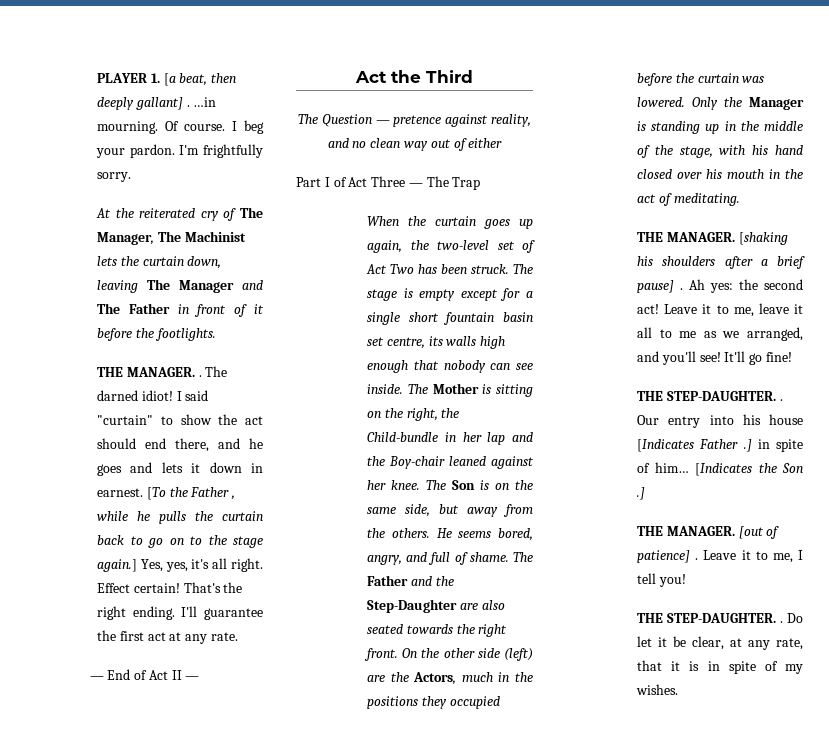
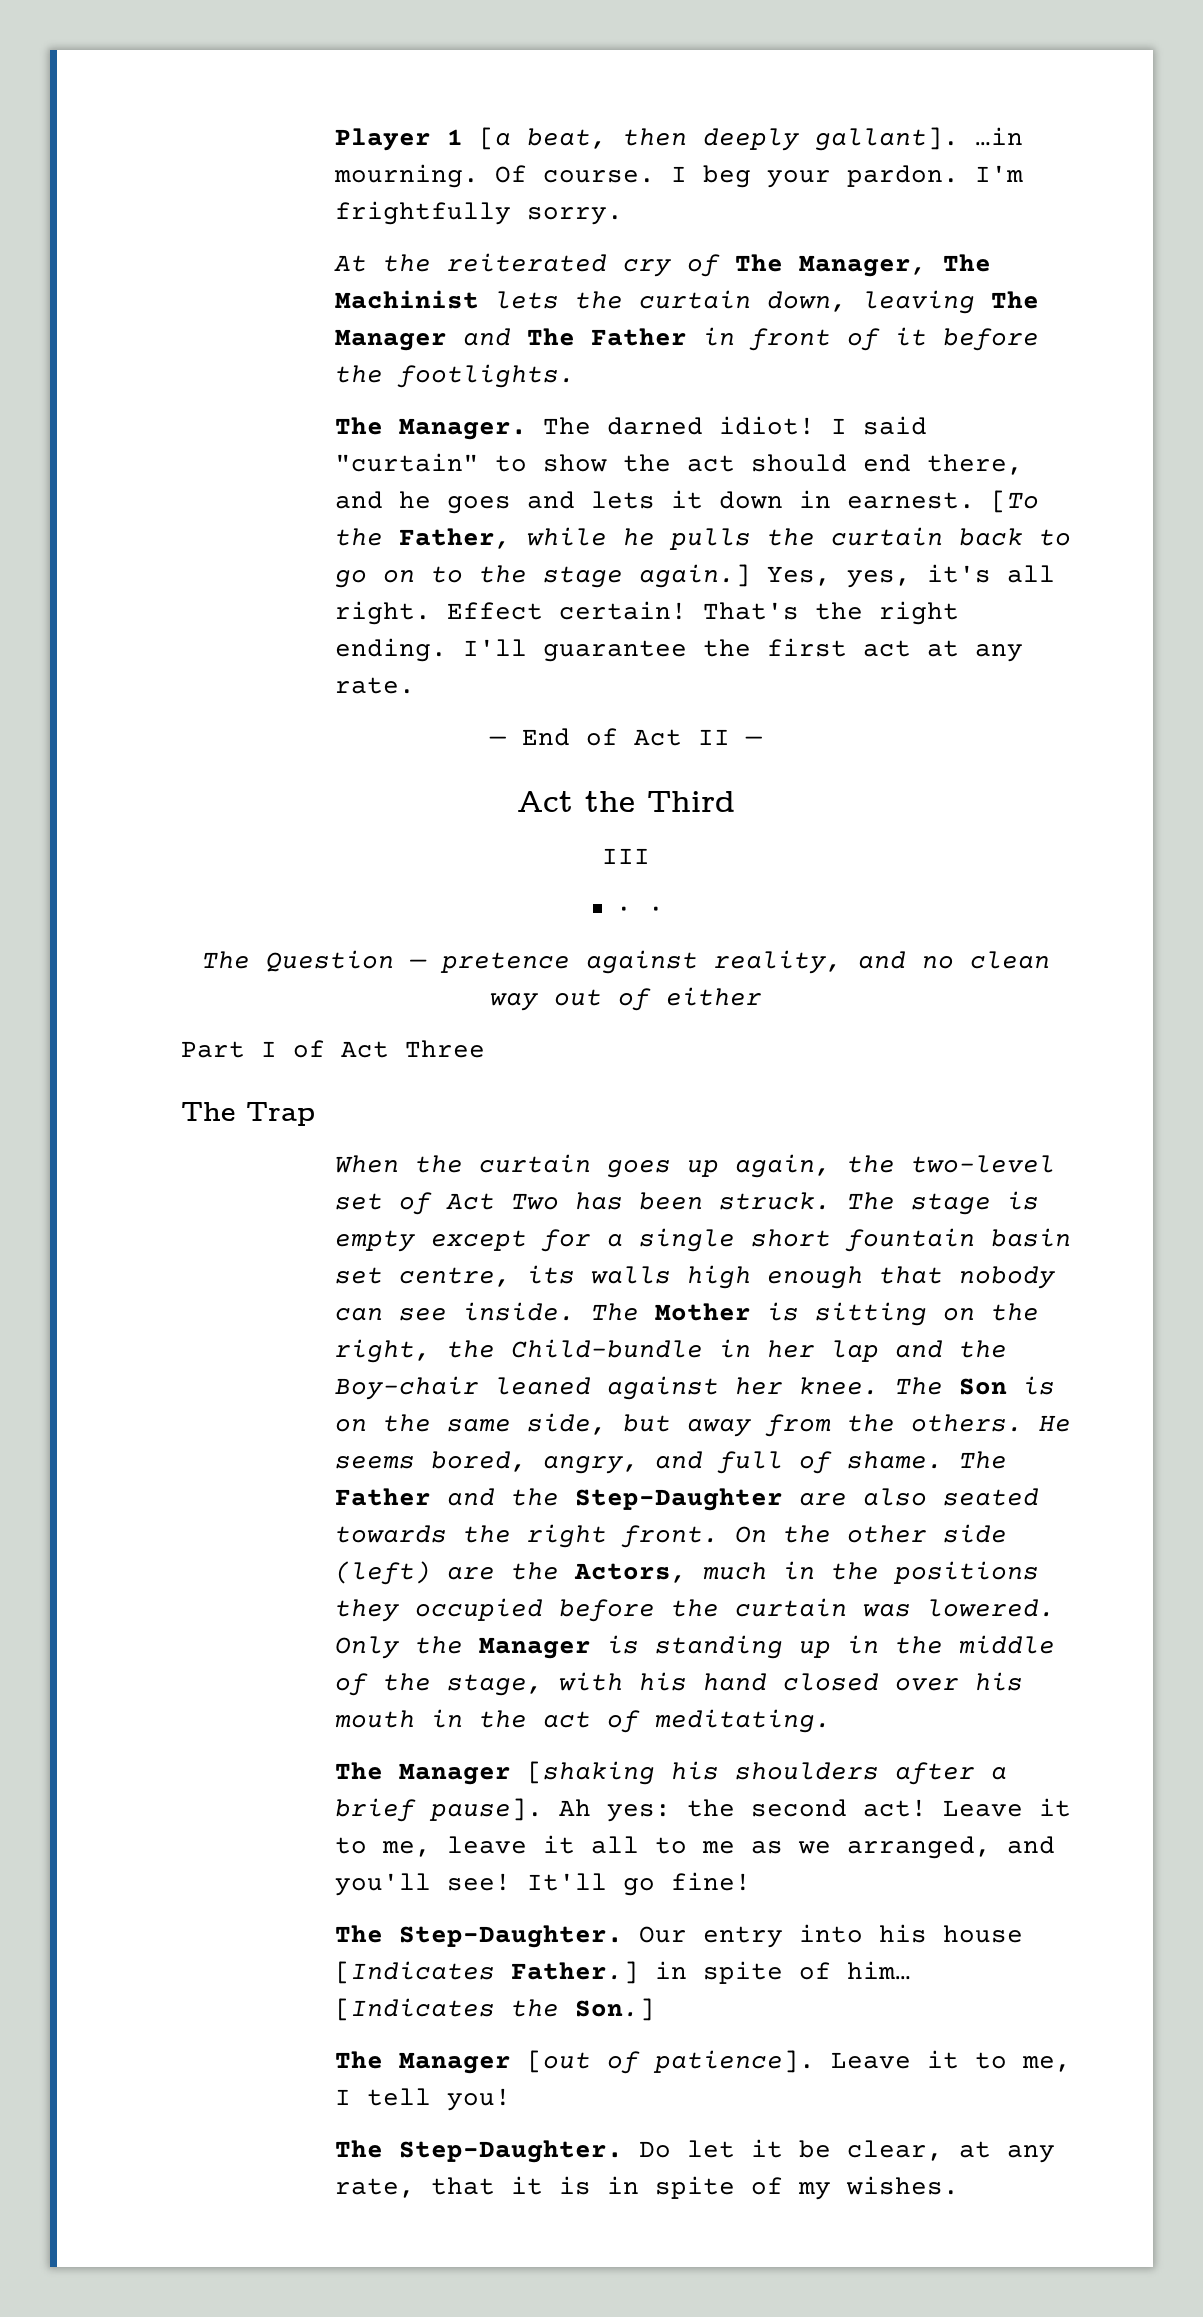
[97,73,160,83] PLAYER 1. -> [334,128,463,151] Player 1
[135,97,190,110] gallant] . -> [814,127,959,151] gallant].
[97,367,202,377] THE MANAGER. . -> [334,417,527,440] The Manager.
[190,487,236,500] Father , -> [398,528,511,549] Father,
(473, 76) none -> [602,848,650,864] [616,906,665,916] // III // · ·
[408,183,423,187] — -> (485, 1049) //
[637,232,735,242] THE MANAGER. -> [334,1762,511,1785] The Manager
[637,280,684,293] pause] . -> [428,1798,543,1821] pause].
[637,391,783,401] THE STEP-DAUGHTER. . -> [334,1925,623,1948] The Step-Daughter.
[699,439,752,452] Father .] -> [510,1961,639,1984] Father.]
[782,463,803,473] [637,487,646,500] [637,526,780,539] [637,550,699,563] Son .] // THE MANAGER. [out of patience] . -> [574,1998,655,2021] [334,2050,815,2074] Son.] // The Manager [out of patience].
[637,613,784,623] THE STEP-DAUGHTER. . -> [334,2140,623,2163] The Step-Daughter.

